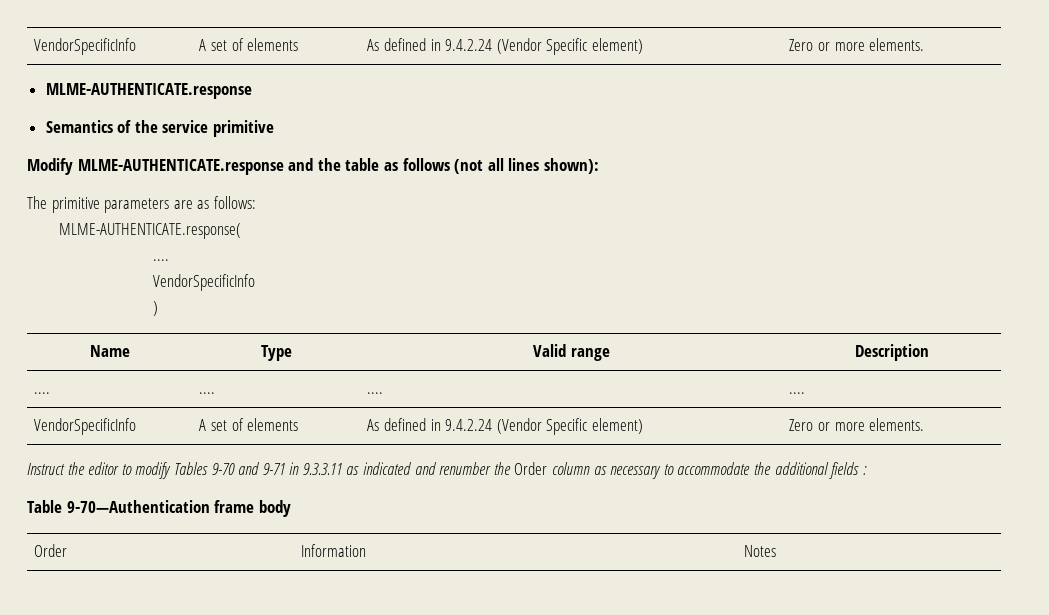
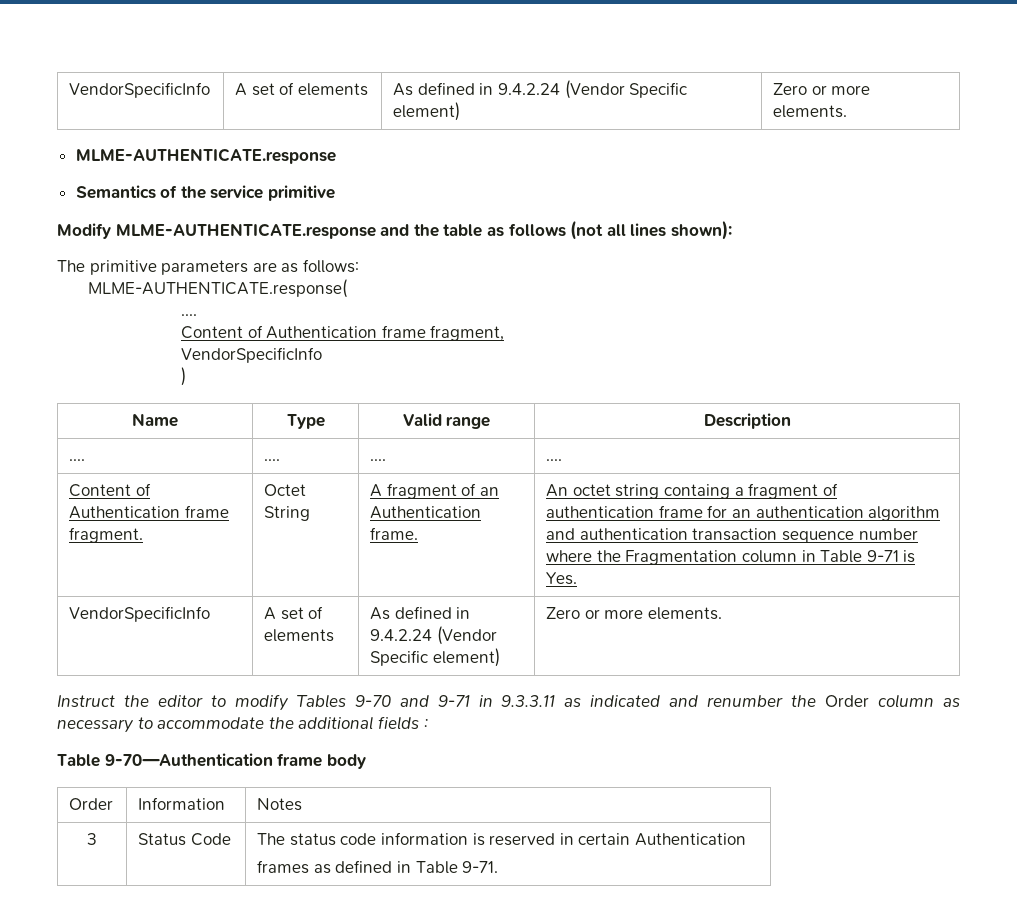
(170, 260) none -> [181,325,505,341] // Content of Authentication frame fragment,
(806, 393) none -> [69,483,151,497] [69,505,229,519] [69,527,144,543] [264,484,307,496] [264,506,311,521] [370,483,499,499] [370,506,482,519] [370,527,419,540] [546,483,838,499] [546,505,941,521] [546,528,918,543] [546,550,916,565] [546,572,578,585] // Content of Authentication frame fragment. | Octet String | A fragment of an Authentication frame. | An octet string containg a fragment of authentication frame for an authentication algorithm and authentication transaction sequence number where the Fragmentation column in Table 9-71 is Yes.
(777, 551) none -> [87,833,97,845] [138,833,231,846] [257,832,746,846] [257,860,499,874] // 3 | Status Code | The status code information is reserved in certain Authentication // frames as defined in Table 9-71.

